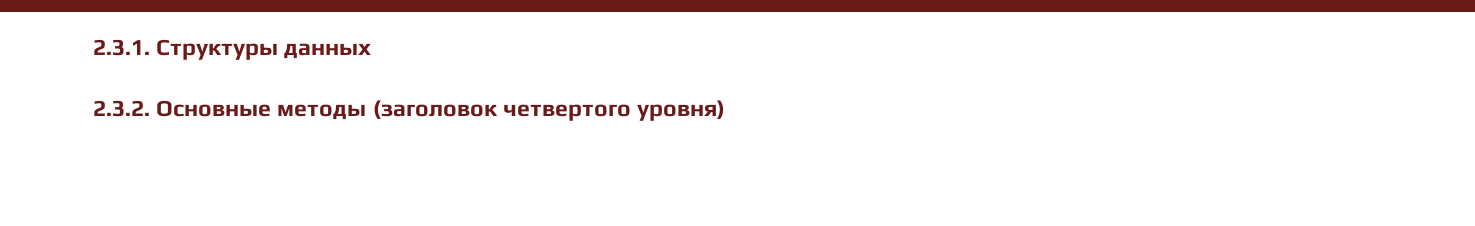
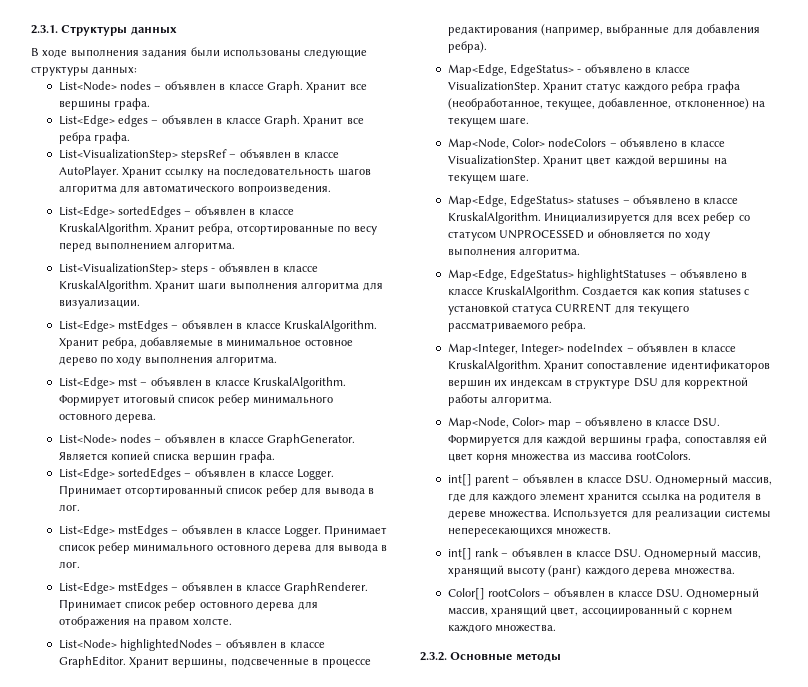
(372, 51) none -> [31,47,368,59] [31,66,138,76] [58,81,367,93] [58,98,151,110] [58,115,364,127] [58,132,131,144] [58,149,339,161] [58,166,371,178] [58,185,331,195] [58,206,294,218] [58,223,377,235] [58,242,236,252] [58,263,318,275] [58,280,383,292] [58,299,140,309] [58,320,377,332] [58,337,353,349] [58,356,278,366] [58,377,346,389] [58,394,334,406] [58,413,157,423] [58,434,355,446] [58,451,276,463] [58,468,334,480] [58,485,374,497] [58,504,80,511] [58,525,388,537] [58,542,388,554] [58,561,80,568] [58,582,368,594] [58,599,318,611] [58,616,232,628] [58,639,325,651] [58,656,371,668] [447,24,761,36] [447,41,487,53] [447,64,690,76] [447,81,740,93] [447,98,766,110] [447,117,530,127] [447,138,725,150] [447,155,727,167] [447,174,530,184] [447,195,738,207] [447,212,750,224] [447,229,710,241] [447,248,581,258] [447,269,747,281] [447,286,749,298] [447,303,690,315] [447,320,587,332] [447,343,736,355] [447,360,770,372] [447,377,749,389] [447,394,553,406] [447,417,721,429] [447,434,767,446] [447,451,691,463] [447,474,772,486] [447,493,761,503] [447,509,771,520] [447,527,612,537] [447,548,761,560] [447,565,735,577] [447,588,760,600] [447,605,732,617] [447,624,557,633] // В ходе выполнения задания были использованы следующие структуры данных: // List<Node> nodes – объявлен в классе Graph. Хранит все вершины графа. // List<Edge> edges – объявлен в классе Graph. Хранит все ребра графа. // List<VisualizationStep> stepsRef – объявлен в классе AutoPlayer. Хранит ссылку на последовательность шагов алгоритма для автоматического вопроизведения. // List<Edge> sortedEdges – объявлен в классе KruskalAlgorithm. Хранит ребра, отсортированные по весу перед выполнением алгоритма. // List<VisualizationStep> steps - объявлен в классе KruskalAlgorithm. Хранит шаги выполнения алгоритма для визуализации. // List<Edge> mstEdges – объявлен в классе KruskalAlgorithm. Хранит ребра, добавляемые в минимальное остовное дерево по ходу выполнения алгоритма. // List<Edge> mst – объявлен в классе KruskalAlgorithm. Формирует итоговый список ребер минимального остовного дерева. // List<Node> nodes – объявлен в классе GraphGenerator. Является копией списка вершин графа. // List<Edge> sortedEdges – объявлен в классе Logger. Принимает отсортированный список ребер для вывода в лог. // List<Edge> mstEdges – объявлен в классе Logger. Принимает список ребер минимального остовного дерева для вывода в лог. // List<Edge> mstEdges – объявлен в классе GraphRenderer. Принимает список ребер остовного дерева для отображения на правом холсте. // List<Node> highlightedNodes – объявлен в классе GraphEditor. Хранит вершины, подсвеченные в процессе редактирования (например, выбранные для добавления ребра). // Map<Edge, EdgeStatus> - объявлено в классе VisualizationStep. Хранит статус каждого ребра графа (необработанное, текущее, добавленное, отклоненное) на текущем шаге. // Map<Node, Color> nodeColors – объявлено в классе VisualizationStep. Хранит цвет каждой вершины на текущем шаге. // Map<Edge, EdgeStatus> statuses – объявлено в классе KruskalAlgorithm. Инициализируется для всех ребер со статусом UNPROCESSED и обновляется по ходу выполнения алгоритма. // Map<Edge, EdgeStatus> highlightStatuses – объявлено в классе KruskalAlgorithm. Создается как копия statuses с установкой статуса CURRENT для текущего рассматриваемого ребра. // Map<Integer, Integer> nodeIndex – объявлен в классе KruskalAlgorithm. Хранит сопоставление идентификаторов вершин их индексам в структуре DSU для корректной работы алгоритма. // Map<Node, Color> map – объявлено в классе DSU. Формируется для каждой вершины графа, сопоставляя ей цвет корня множества из массива rootColors. // int[] parent – объявлен в классе DSU. Одномерный массив, где для каждого элемент хранится ссылка на родителя в дереве множества. Используется для реализации системы непересекающихся множеств. // int[] rank – объявлен в классе DSU. Одномерный массив, хранящий высоту (ранг) каждого дерева множества. // Color[] rootColors – объявлен в классе DSU. Одномерный массив, хранящий цвет, ассоциированный с корнем каждого множества.
[372,100,726,121] (заголовок четвертого уровня) -> (561, 657) none

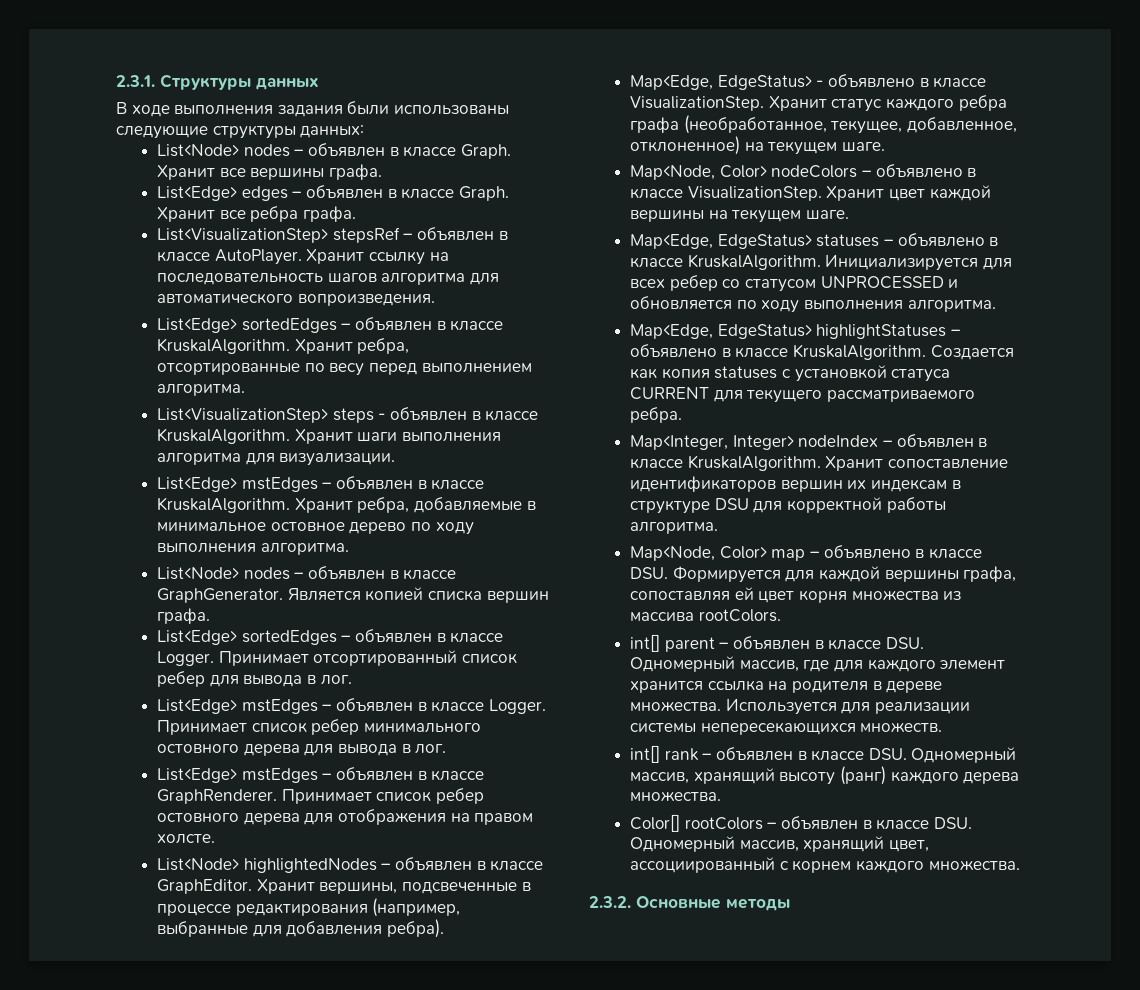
[58,377,346,389] [58,394,334,406] [58,413,157,423] // List<Edge> mst – объявлен в классе KruskalAlgorithm. Формирует итоговый список ребер минимального остовного дерева. -> (349, 549) none

